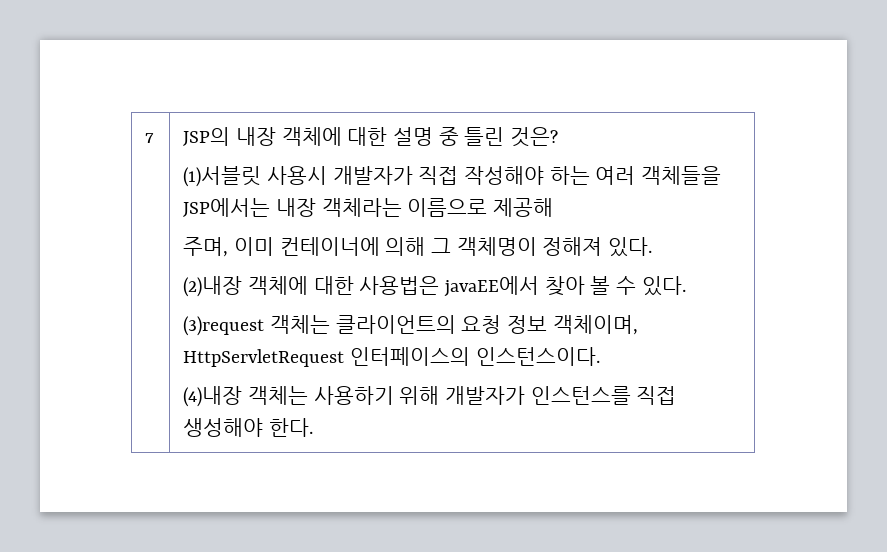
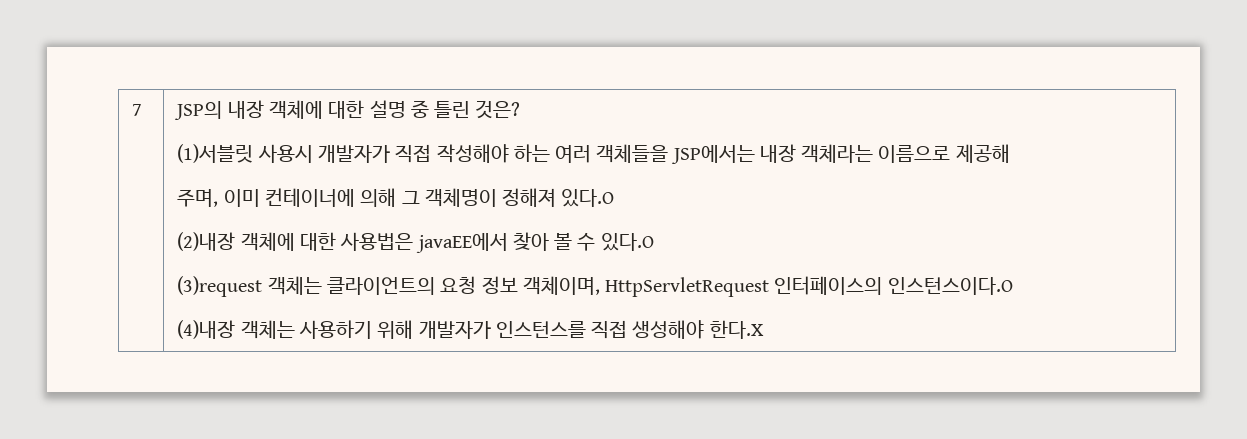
[607,237,652,257] 있다. -> [561,189,615,207] 있다.O
[641,276,686,296] 있다. -> [600,233,654,251] 있다.O
[475,347,600,366] 인스턴스이다. -> [887,277,1013,295] 인스턴스이다.O
[268,418,313,437] 한다. -> [709,320,764,339] 한다.X

